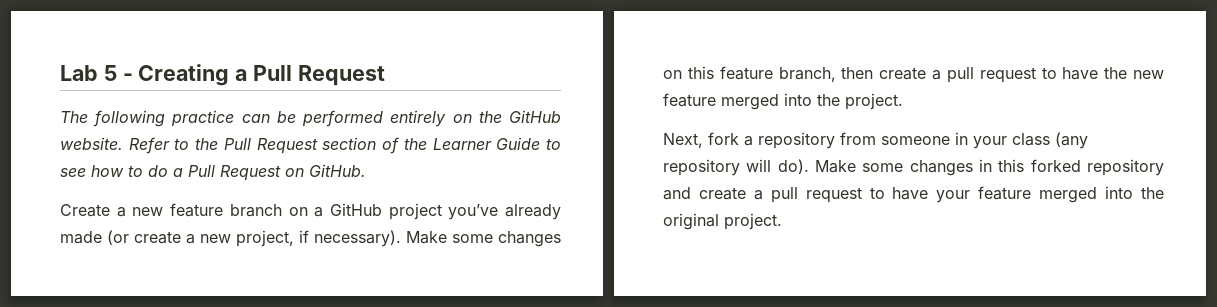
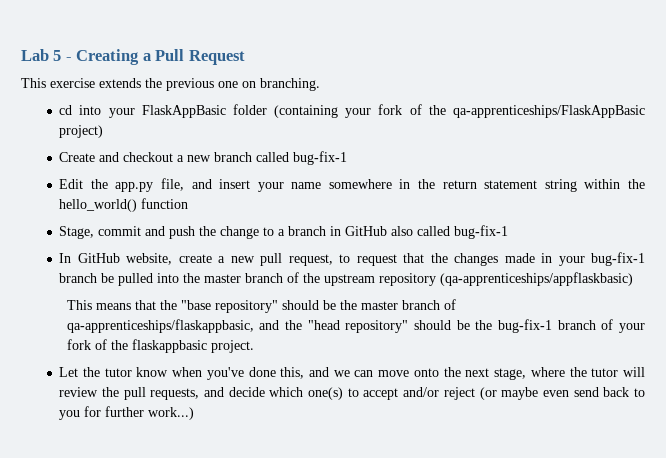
[60,110,561,127] [60,137,562,154] [60,164,366,181] [60,203,561,220] [60,230,561,247] [663,66,1164,83] [663,93,903,110] [663,132,1088,149] [663,159,1164,176] [663,186,1164,203] [663,213,782,230] The following practice can be performed entirely on the GitHub website. Refer to the Pull Request section of the Learner Guide to see how to do a Pull Request on GitHub. // Create a new feature branch on a GitHub project you’ve already made (or create a new project, if necessary). Make some changes on this feature branch, then create a pull request to have the new feature merged into the project. // Next, fork a repository from someone in your class (any repository will do). Make some changes in this forked repository and create a pull request to have your feature merged into the original project. -> [21,78,320,91] [59,104,645,118] [59,125,104,138] [59,151,348,165] [59,178,646,192] [59,198,189,212] [59,225,509,239] [59,252,645,266] [59,272,634,286] [66,299,456,313] [66,319,645,333] [66,339,254,353] [59,367,645,380] [59,387,646,400] [59,406,195,420] This exercise extends the previous one on branching. // cd into your FlaskAppBasic folder (containing your fork of the qa-apprenticeships/FlaskAppBasic project) // Create and checkout a new branch called bug-fix-1 // Edit the app.py file, and insert your name somewhere in the return statement string within the hello_world() function // Stage, commit and push the change to a branch in GitHub also called bug-fix-1 // In GitHub website, create a new pull request, to request that the changes made in your bug-fix-1 branch be pulled into the master branch of the upstream repository (qa-apprenticeships/appflaskbasic) // This means that the "base repository" should be the master branch of qa-apprenticeships/flaskappbasic, and the "head repository" should be the bug-fix-1 branch of your fork of the flaskappbasic project. // Let the tutor know when you've done this, and we can move onto the next stage, where the tutor will review the pull requests, and decide which one(s) to accept and/or reject (or maybe even send back to you for further work...)

